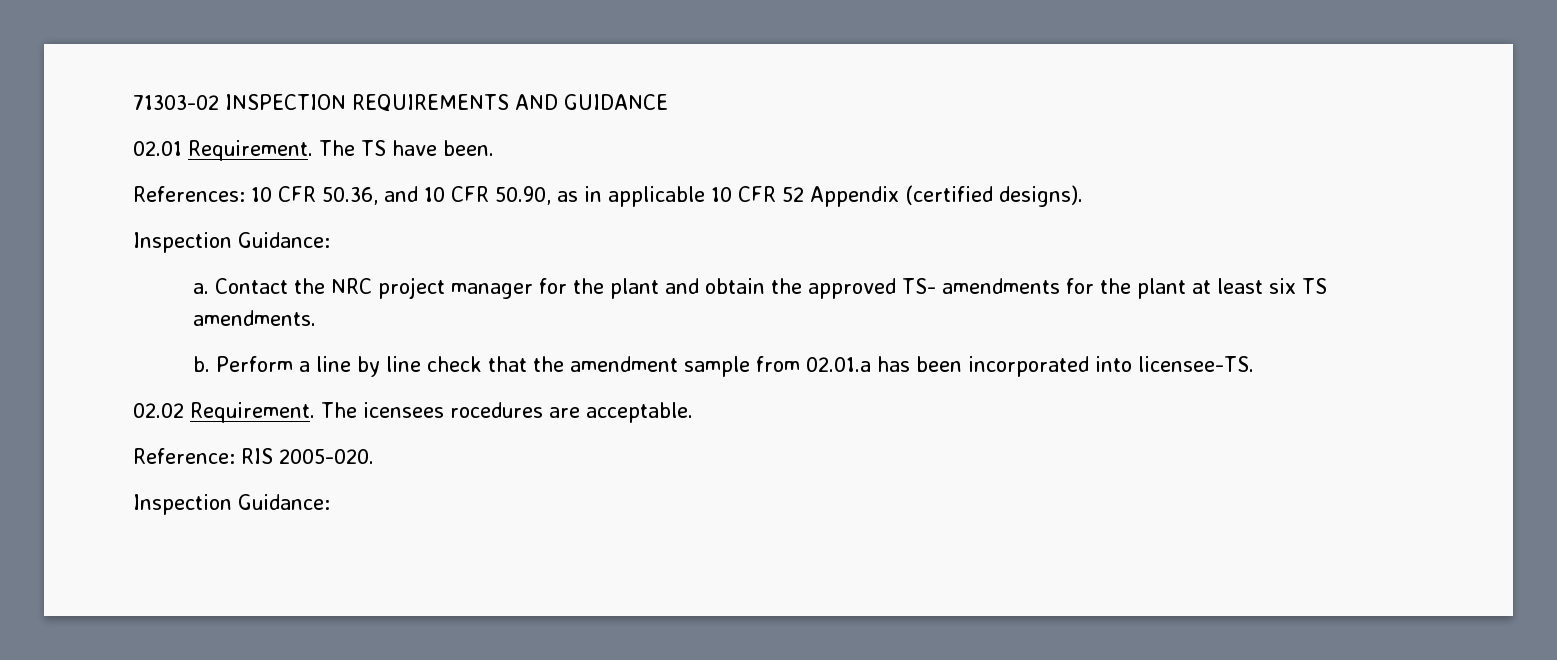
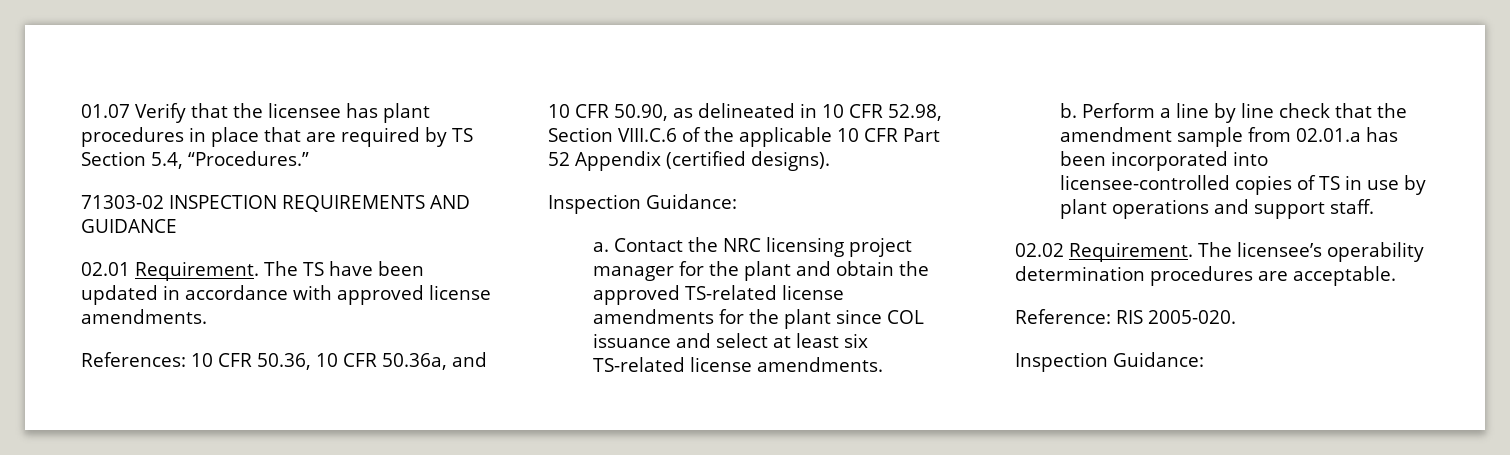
(133, 102) none -> [81,103,430,123] [81,127,473,147] [81,151,309,169] 01.07 Verify that the licensee has plant procedures in place that are required by TS Section 5.4, “Procedures.” //
[443,140,494,156] been. -> [378,261,424,276] [81,285,491,305] [81,309,207,324] been updated in accordance with approved license amendments.
(378, 196) none -> [316,353,447,370] 10 CFR 50.36a,
[584,186,602,202] in -> [698,103,942,121] [548,127,734,142] delineated in 10 CFR 52.98, Section VIII.C.6 of the
(776, 194) none -> [902,128,940,142] Part
(372, 286) none -> [765,237,844,257] licensing
[901,278,936,294] TS- -> [684,285,844,300] TS-related license
(1186, 288) none -> [835,309,924,324] [592,333,768,348] since COL issuance and select
[1301,278,1327,294] TS -> [592,357,752,372] TS-related license
[1137,356,1254,372] licensee-TS. -> [1059,175,1426,195] [1059,199,1374,219] licensee-controlled copies of TS in use by plant operations and support staff.
[363,402,543,418] icensees rocedures -> [1237,242,1424,262] [1015,266,1253,286] licensee’s operability determination procedures

